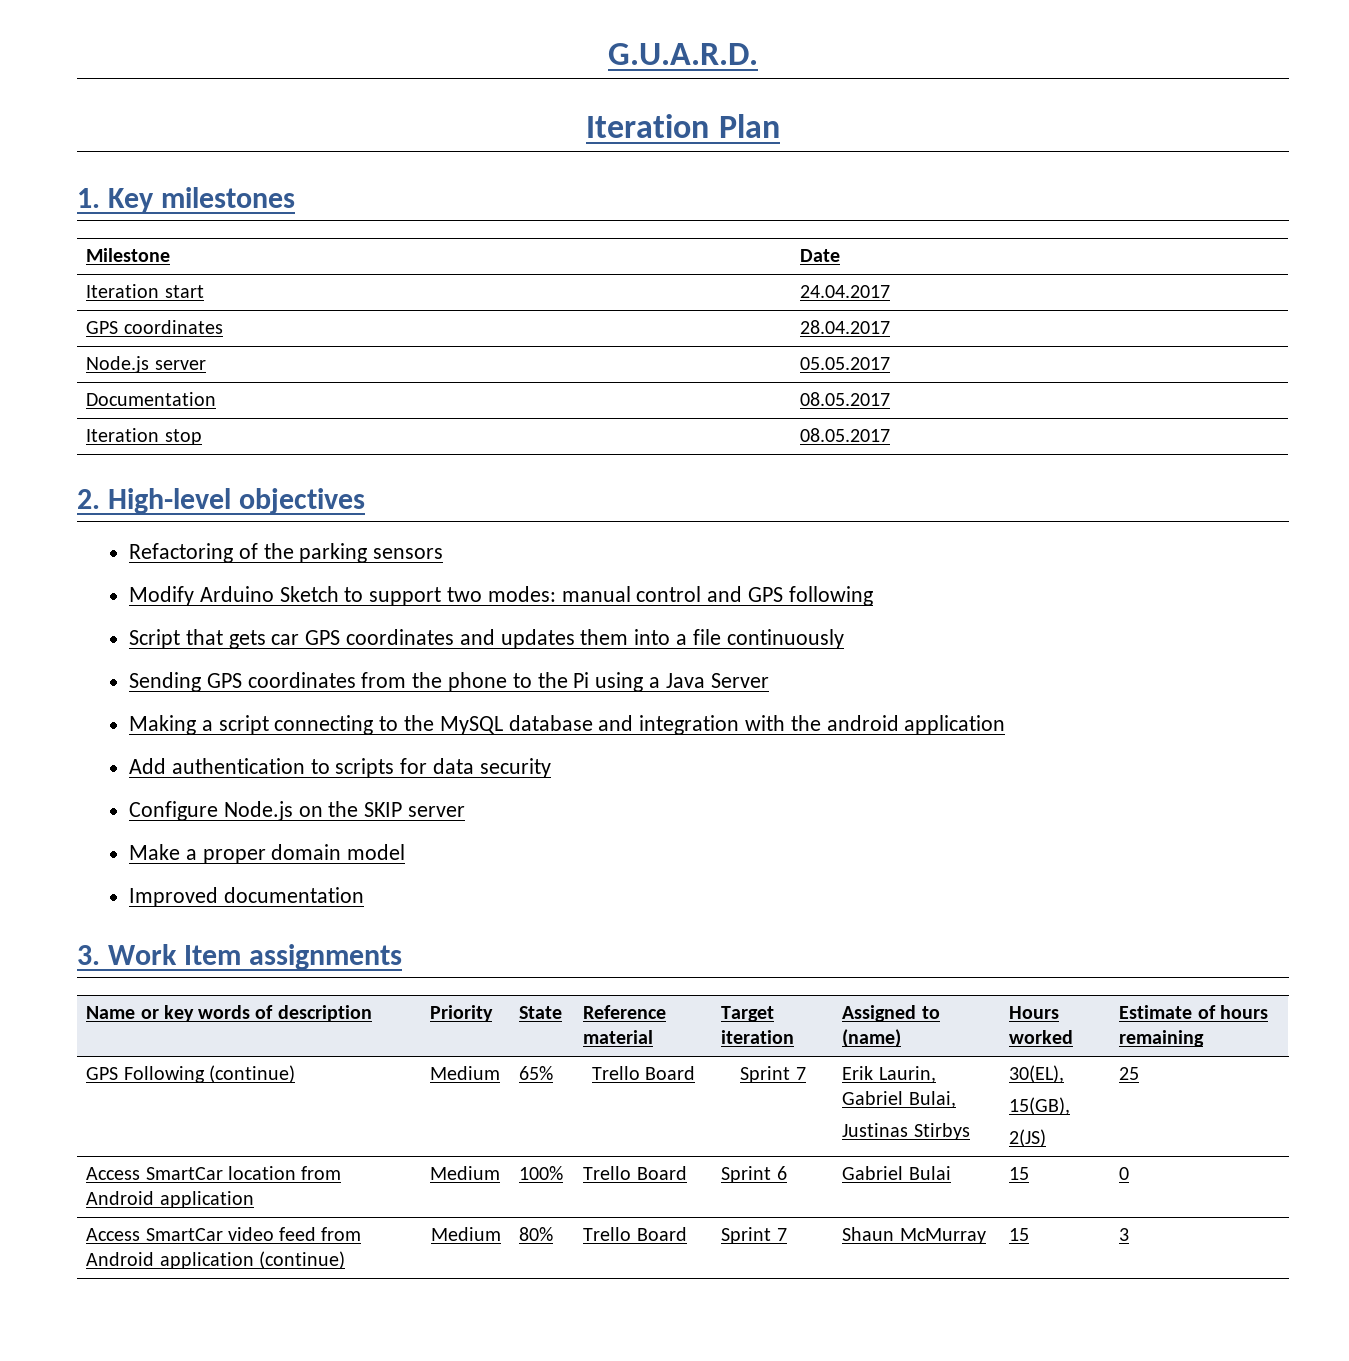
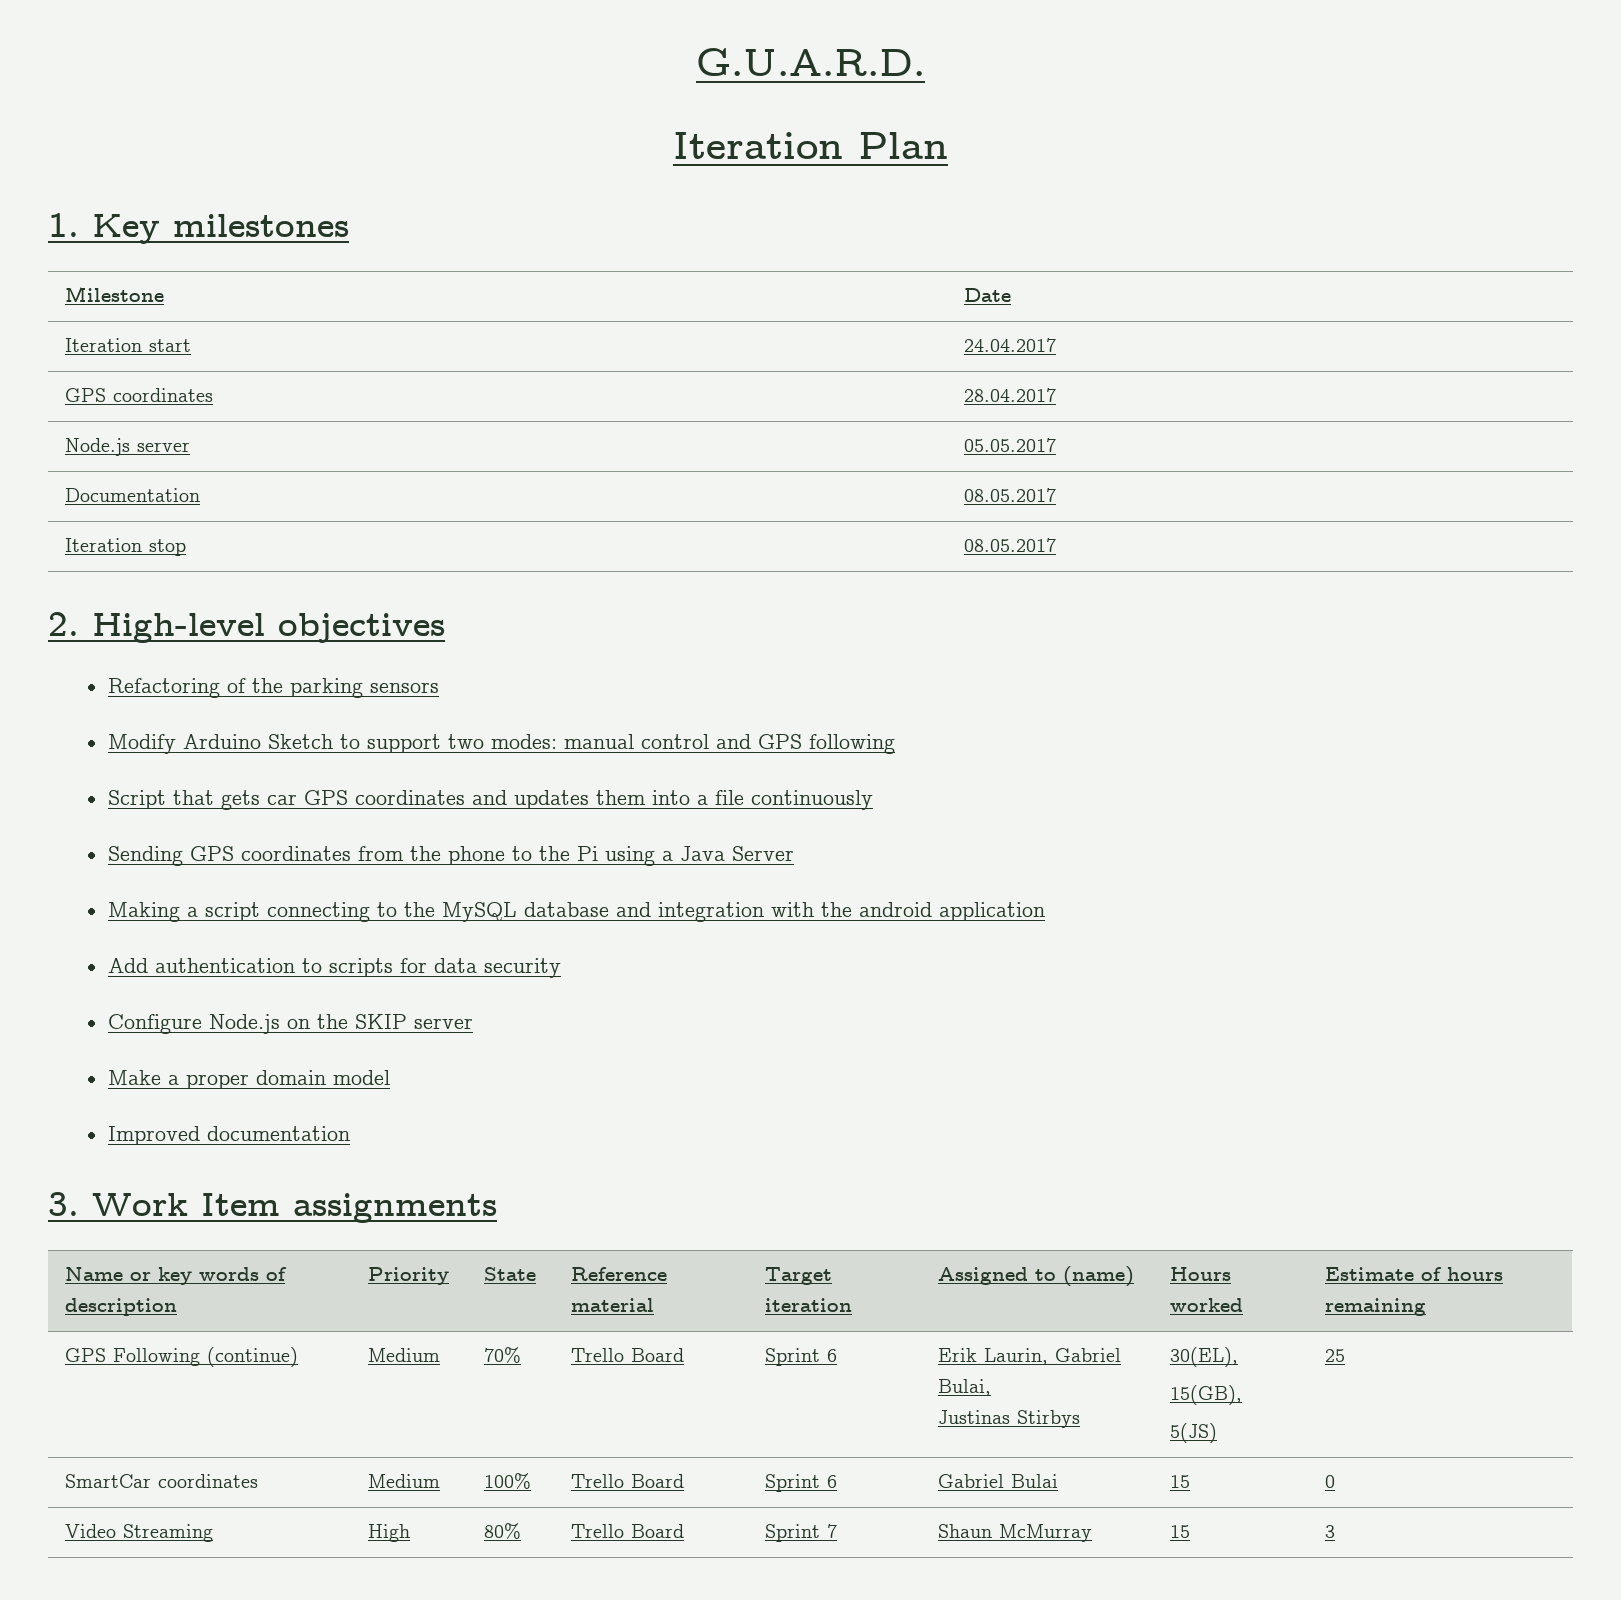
[519,1066,554,1080] [591,1066,696,1080] [740,1066,806,1083] 65% | Trello Board | Sprint 7 -> [484,1347,522,1363] [571,1348,685,1362] [765,1348,838,1366] 70% | Trello Board | Sprint 6
[1009,1129,1047,1147] 2(JS) -> [1170,1423,1218,1443] 5(JS)
[86,1166,342,1180] [86,1191,254,1208] Access SmartCar location from Android application -> [65,1474,259,1488] SmartCar coordinates
[86,1227,362,1241] [86,1251,345,1269] [431,1227,501,1241] Access SmartCar video feed from Android application (continue) | Medium -> [65,1524,214,1542] [368,1524,411,1542] Video Streaming | High

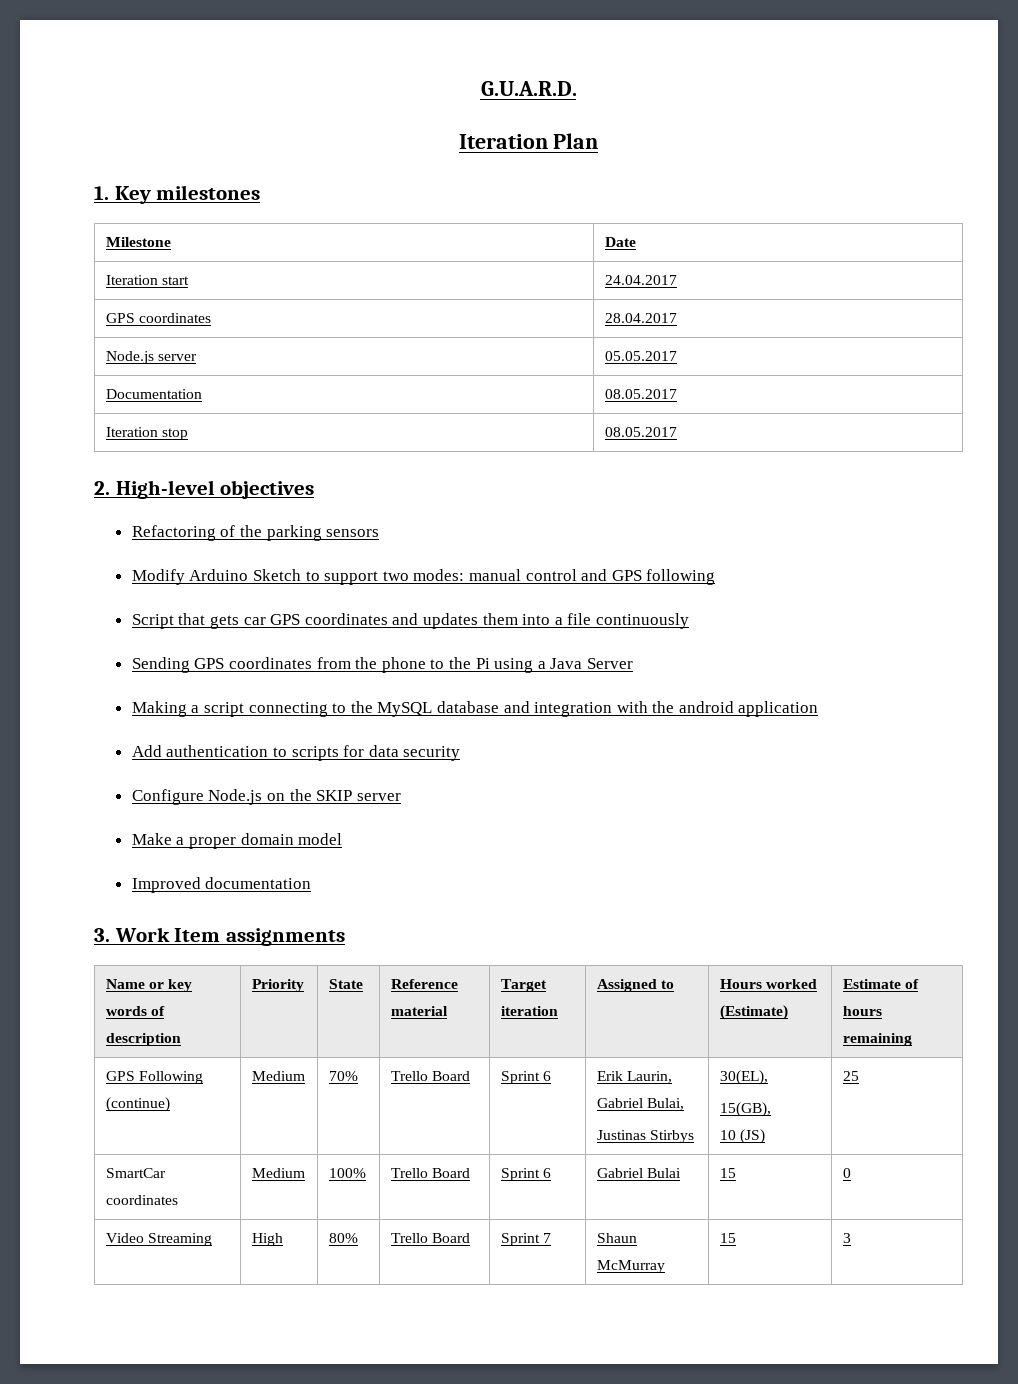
[1063,1266,1135,1287] (name) -> (674, 984) none
(1244, 1305) none -> [719,1005,788,1020] (Estimate)
[1170,1423,1218,1443] 5(JS) -> [719,1129,765,1144] 10 (JS)

